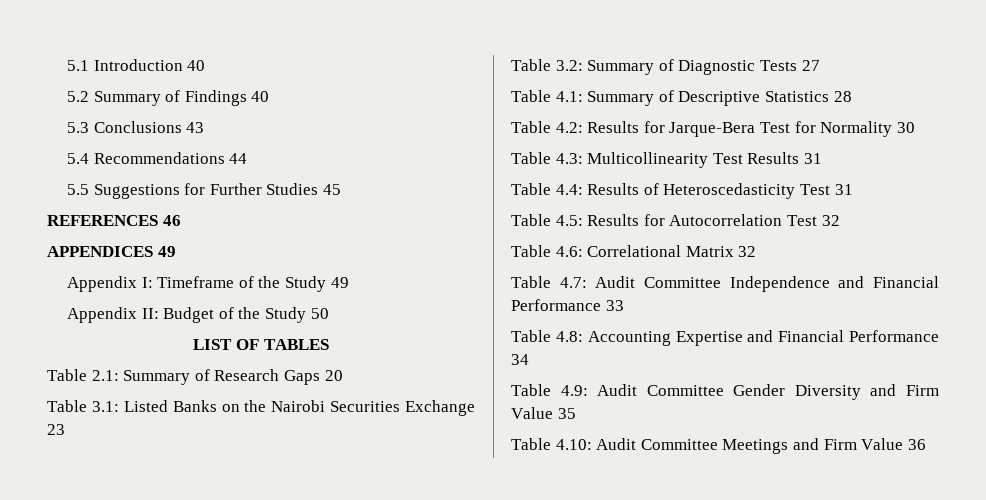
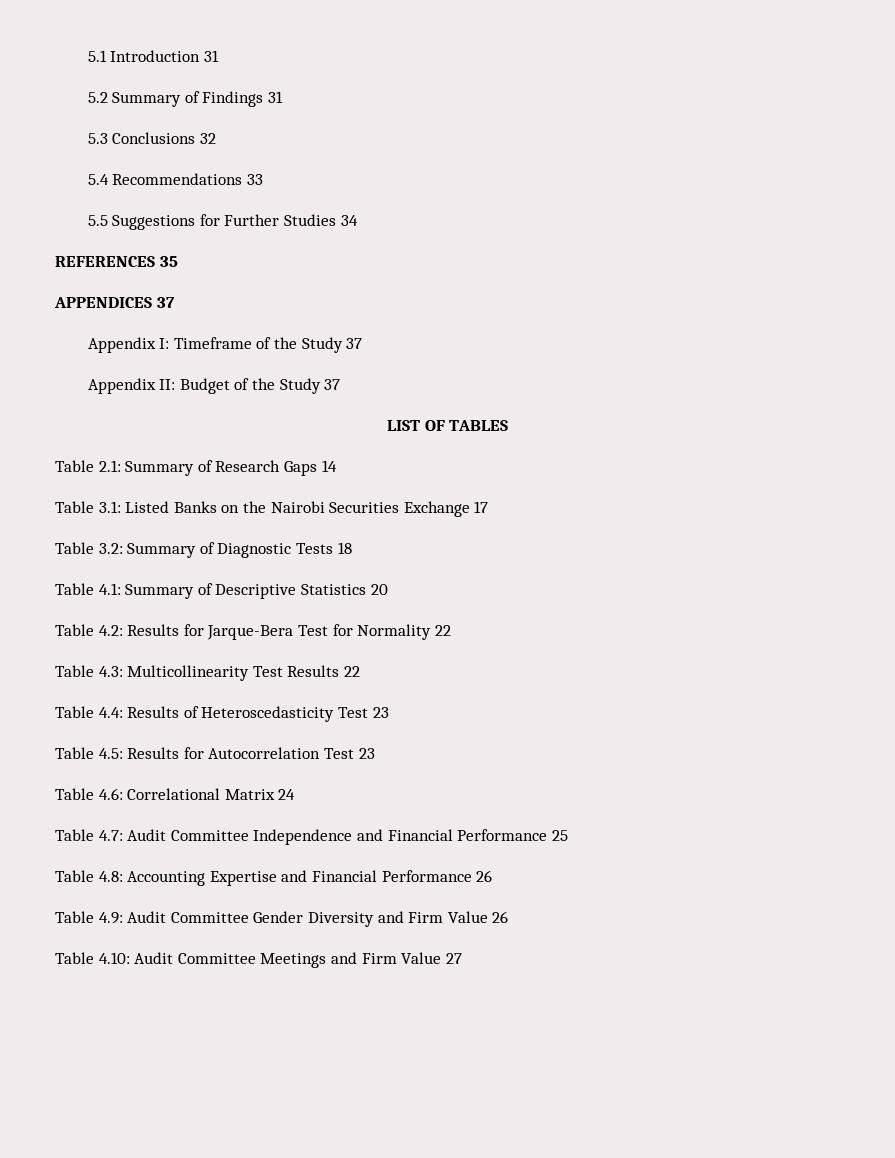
[187,60,206,71] 40 -> [203,50,219,62] 31
[251,91,270,102] 40 -> [268,91,284,103] 31
[186,122,205,133] 43 -> [199,133,216,144] 32
[229,153,248,164] 44 -> [246,174,263,185] 33
[322,184,341,195] 45 -> [340,215,358,226] 34
[162,215,181,226] 46 -> [159,256,178,267] 35
[157,246,176,257] 49 -> [156,297,175,308] 37
[330,277,349,288] 49 -> [346,338,363,349] 37
[310,308,329,319] 50 -> [324,379,341,390] 37
[324,370,343,381] 20 -> [321,460,337,472] 14
[47,424,65,435] 23 -> [474,501,489,513] 17
[801,60,820,71] 27 -> [337,542,352,554] 18
[833,91,852,102] 28 -> [370,584,388,595] 20
[896,122,915,133] 30 -> [434,625,451,636] 22
[803,153,822,164] 31 -> [343,666,360,677] 22
[834,184,853,195] 31 -> [372,707,389,718] 23
[821,215,840,226] 32 -> [358,748,375,759] 23
[738,246,757,257] 32 -> [278,789,296,800] 24
[605,300,624,311] 33 -> [551,830,568,841] 25
[511,354,529,365] 34 -> [476,870,493,882] 26
[557,408,576,419] 35 -> [492,911,509,923] 26
[907,439,926,450] 36 -> [445,953,462,964] 27

